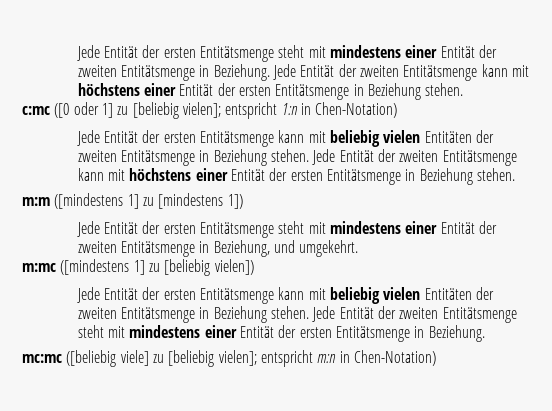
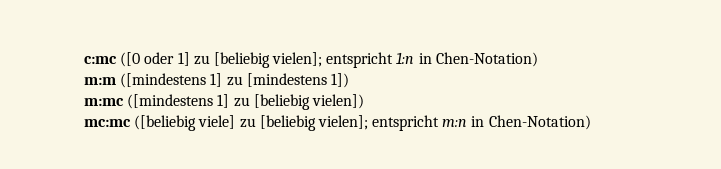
[76,45,497,62] [77,64,529,81] [77,83,464,100] Jede Entität der ersten Entitätsmenge steht mit mindestens einer Entität der zweiten Entitätsmenge in Beziehung. Jede Entität der zweiten Entitätsmenge kann mit höchstens einer Entität der ersten Entitätsmenge in Beziehung stehen. // -> (84, 60) none
[76,130,494,147] [77,149,517,166] [77,168,515,185] // Jede Entität der ersten Entitätsmenge kann mit beliebig vielen Entitäten der zweiten Entitätsmenge in Beziehung stehen. Jede Entität der zweiten Entitätsmenge kann mit höchstens einer Entität der ersten Entitätsmenge in Beziehung stehen. -> (538, 59) none
[76,221,497,238] [77,240,359,257] // Jede Entität der ersten Entitätsmenge steht mit mindestens einer Entität der zweiten Entitätsmenge in Beziehung, und umgekehrt. -> (349, 80) none
[76,287,494,304] [77,306,517,323] [77,325,485,342] // Jede Entität der ersten Entitätsmenge kann mit beliebig vielen Entitäten der zweiten Entitätsmenge in Beziehung stehen. Jede Entität der zweiten Entitätsmenge steht mit mindestens einer Entität der ersten Entitätsmenge in Beziehung. -> (364, 101) none

